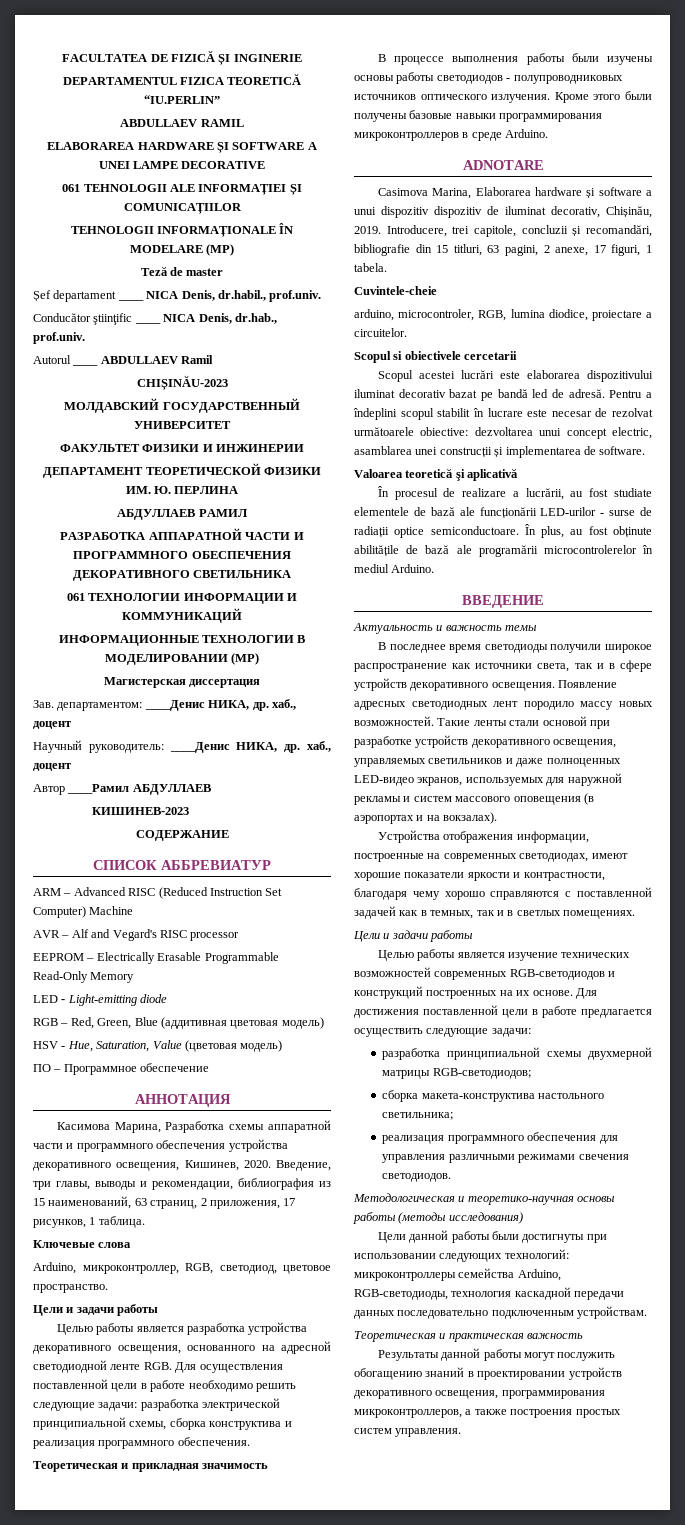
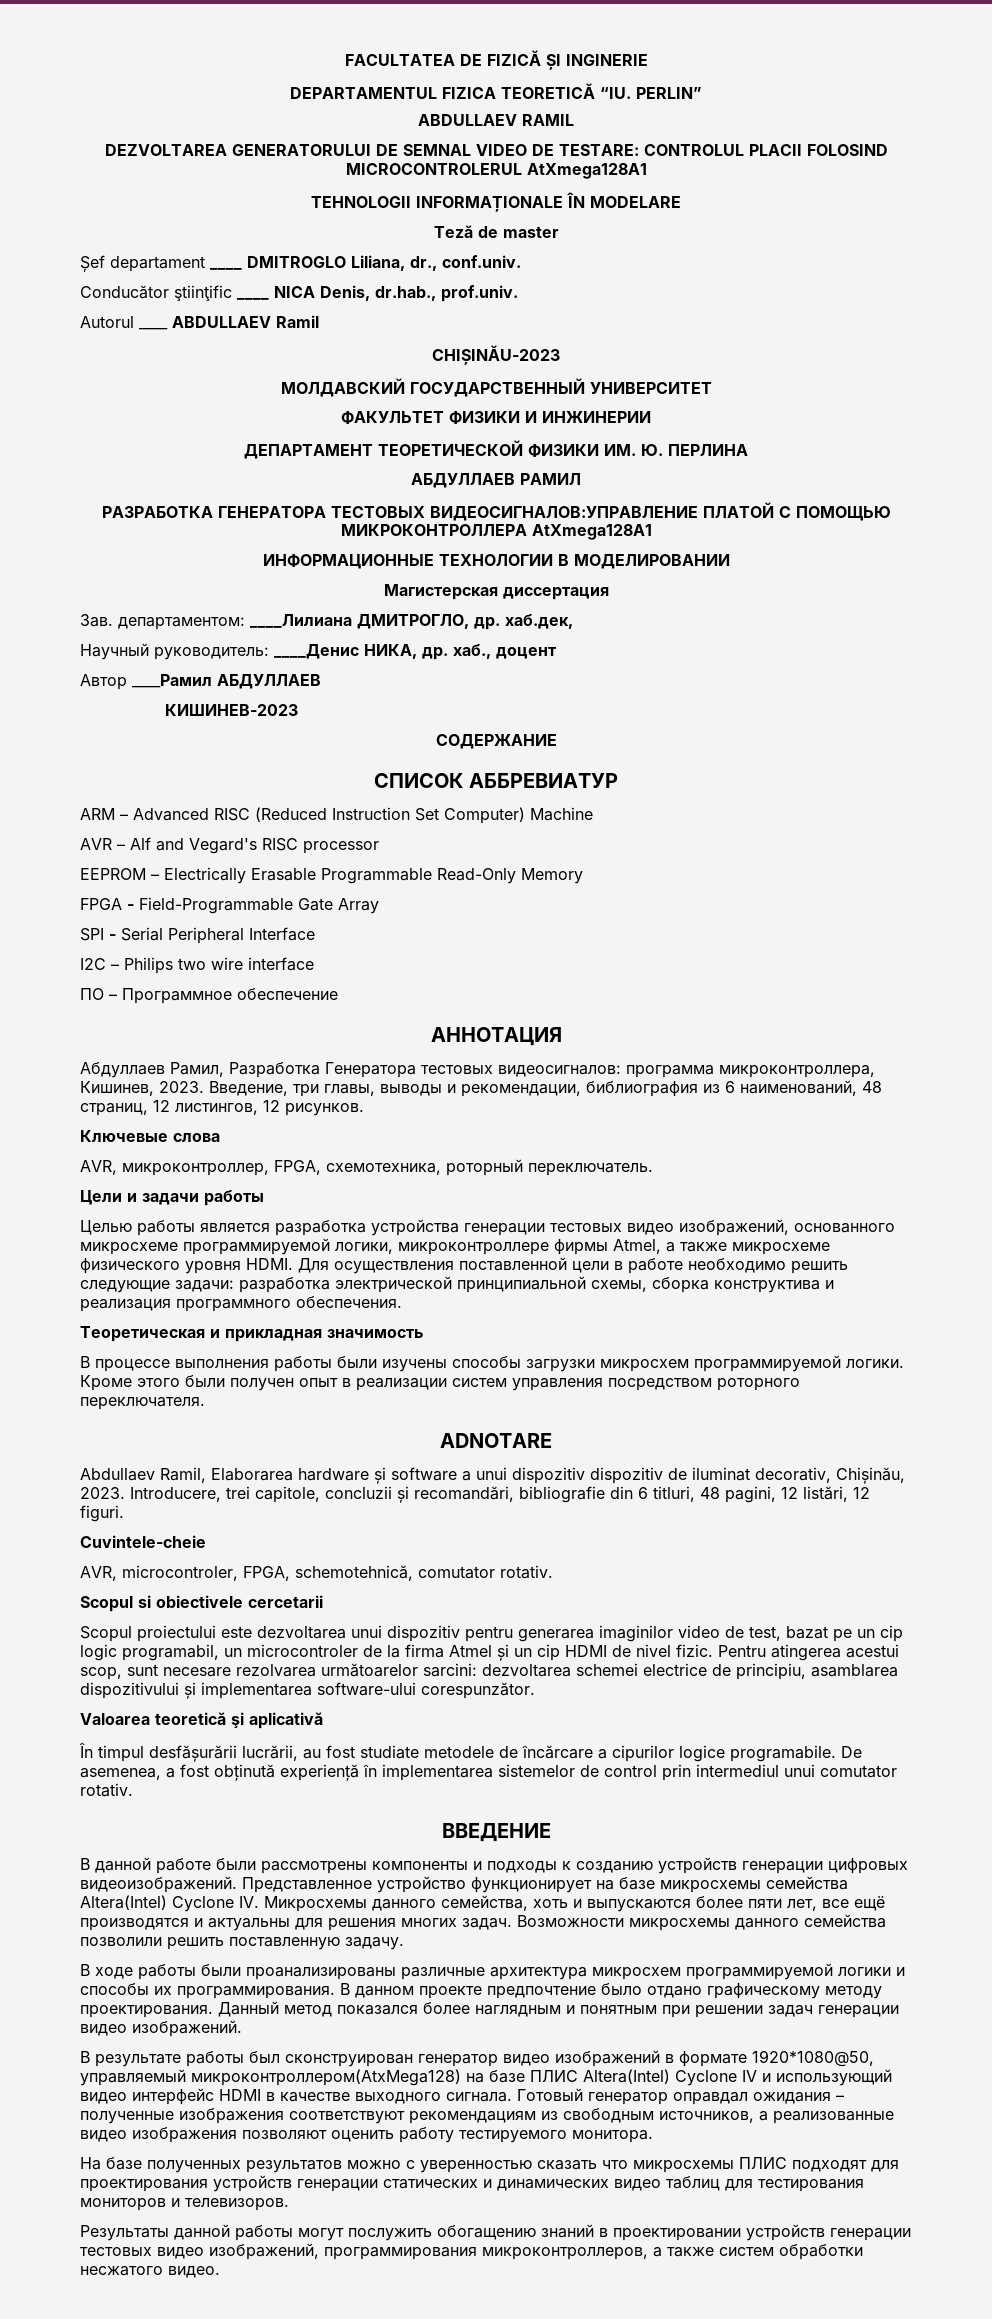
[144,95,220,104] “IU.PERLIN” -> [600,87,702,99] “IU. PERLIN”
[47,142,317,153] [98,161,266,169] [62,184,302,195] [123,203,242,214] ELABORAREA HARDWARE ȘI SOFTWARE A UNEI LAMPE DECORATIVE // 061 TEHNOLOGII ALE INFORMAȚIEI ȘI COMUNICAȚIILOR -> [104,144,888,156] [345,163,647,179] DEZVOLTAREA GENERATORULUI DE SEMNAL VIDEO DE TESTARE: CONTROLUL PLACII FOLOSIND MICROCONTROLERUL AtXmega128A1
[206,244,235,256] (MP) -> (681, 202) none
[146,290,322,302] NICA Denis, dr.habil., prof.univ. -> [247,255,521,271] DMITROGLO Liliana, dr., conf.univ.
[148,528,304,540] [73,551,291,559] [72,570,292,581] [66,593,298,604] [122,608,242,623] АППАРАТНОЙ ЧАСТИ И ПРОГРАММНОГО ОБЕСПЕЧЕНИЯ ДЕКОРАТИВНОГО СВЕТИЛЬНИКА // 061 ТЕХНОЛОГИИ ИНФОРМАЦИИ И КОММУНИКАЦИЙ -> [217,502,891,521] [340,524,652,540] ГЕНЕРАТОРА ТЕСТОВЫХ ВИДЕОСИГНАЛОВ:УПРАВЛЕНИЕ ПЛАТОЙ С ПОМОЩЬЮ МИКРОКОНТРОЛЛЕРА AtXmega128A1
[231,653,260,665] (MP) -> (730, 561) none
[144,699,296,711] [33,721,71,729] ____Денис НИКА, др. хаб., доцент -> [250,614,573,630] ____Лилиана ДМИТРОГЛО, др. хаб.дек,
[33,994,168,1006] [33,1017,324,1029] [33,1040,283,1052] LED - Light-emitting diode // RGB – Red, Green, Blue (аддитивная цветовая модель) // HSV - Hue, Saturation, Value (цветовая модель) -> [80,897,379,914] [80,927,315,944] [80,957,314,974] FPGA - Field-Programmable Gate Array // SPI - Serial Peripheral Interface // I2C – Philips two wire interface
[56,1120,331,1133] [33,1139,288,1152] [33,1160,271,1171] Касимова Марина, Разработка схемы аппаратной части и программного обеспечения устройства декоративного освещения, Кишинев, 2020. -> [80,1062,875,1078] [80,1081,204,1096] Абдуллаев Рамил, Разработка Генератора тестовых видеосигналов: программа микроконтроллера, Кишинев, 2023.
[33,1196,296,1209] [33,1216,145,1228] [33,1240,132,1248] [33,1262,331,1274] [33,1284,108,1293] 15 наименований, 63 страниц, 2 приложения, 17 рисунков, 1 таблица. // Ключевые слова // Arduino, микроконтроллер, RGB, светодиод, цветовое пространство. -> [725,1080,882,1096] [80,1100,364,1116] [80,1130,220,1142] [80,1159,653,1176] 6 наименований, 48 страниц, 12 листингов, 12 рисунков. // Ключевые слова // AVR, микроконтроллер, FPGA, схемотехника, роторный переключатель.
[33,1341,331,1354] [33,1360,172,1373] декоративного освещения, основанного на адресной светодиодной ленте RGB. -> [464,1219,895,1236] [80,1238,830,1255] [80,1258,293,1274] генерации тестовых видео изображений, основанного микросхеме программируемой логики, микроконтроллере фирмы Atmel, а также микросхеме физического уровня HDMI.
[354,72,623,84] [354,91,652,103] [354,110,603,122] [354,129,549,141] основы работы светодиодов - полупроводниковых источников оптического излучения. Кроме этого были получены базовые навыки программирования микроконтроллеров в среде Arduino. -> [452,1355,904,1372] [80,1375,800,1391] [80,1397,205,1410] способы загрузки микросхем программируемой логики. Кроме этого были получен опыт в реализации систем управления посредством роторного переключателя.
[377,188,472,199] Casimova Marina, -> [80,1467,206,1483] Abdullaev Ramil,
[354,226,381,234] 2019. -> [80,1487,125,1499] 2023.
[436,244,652,256] [354,263,387,272] [354,286,437,295] [354,309,652,321] [354,328,407,337] 15 titluri, 63 pagini, 2 anexe, 17 figuri, 1 tabelа. // Cuvintele-cheie // arduino, microcontroler, RGB, lumina diodice, proiectare a circuitelor. -> [638,1486,870,1503] [80,1505,124,1522] [80,1535,206,1548] [80,1565,553,1581] 6 titluri, 48 pagini, 12 listări, 12 figuri. // Cuvintele-cheie // AVR, microcontroler, FPGA, schemotehnică, comutator rotativ.
[418,370,653,382] [354,389,652,401] [353,408,653,420] [354,427,652,439] [354,446,646,458] acestei lucrări este elaborarea dispozitivului iluminat decorativ bazat pe bandă led de adresă. Pentru a îndeplini scopul stabilit în lucrare este necesar de rezolvat următoarele obiective: dezvoltarea unui concept electric, asamblarea unei construcții și implementarea de software. -> [137,1625,903,1642] [80,1644,899,1661] [80,1663,898,1680] [80,1682,535,1699] proiectului este dezvoltarea unui dispozitiv pentru generarea imaginilor video de test, bazat pe un cip logic programabil, un microcontroler de la firma Atmel și un cip HDMI de nivel fizic. Pentru atingerea acestui scop, sunt necesare rezolvarea următoarelor sarcini: dezvoltarea schemei electrice de principiu, asamblarea dispozitivului și implementarea software-ului corespunzător.
[394,488,652,500] [354,507,652,519] [354,524,652,538] [354,545,653,557] [354,564,435,573] [462,595,544,608] [353,623,538,634] [377,642,652,653] [354,660,652,672] [354,678,618,691] [354,701,653,710] [354,716,610,729] [354,735,617,748] [354,758,621,767] [354,773,622,786] [354,793,594,805] [354,812,498,824] [377,830,589,843] [354,853,628,862] [354,872,605,881] [354,887,652,900] [354,906,635,919] [353,930,474,942] [377,949,631,961] [354,967,616,980] [354,986,597,999] [354,1005,652,1018] [354,1028,531,1037] [382,1047,652,1060] [382,1068,531,1079] [382,1090,605,1102] [382,1112,454,1120] [382,1132,618,1144] [382,1154,629,1163] [382,1173,452,1182] [353,1193,616,1205] [353,1212,523,1224] [377,1230,607,1243] [354,1249,569,1262] [354,1268,561,1281] [354,1287,625,1300] [354,1306,648,1319] [354,1331,584,1342] procesul de realizare a lucrării, au fost studiate elementele de bază ale funcționării LED-urilor - surse de radiații optice semiconductoare. În plus, au fost obținute abilitățile de bază ale programării microcontrolerelor în mediul Arduino. // ВВЕДЕНИЕ // Актуальность и важность темы // В последнее время светодиоды получили широкое распространение как источники света, так и в сфере устройств декоративного освещения. Появление адресных светодиодных лент породило массу новых возможностей. Такие ленты стали основой при разработке устройств декоративного освещения, управляемых светильников и даже полноценных LED-видео экранов, используемых для наружной рекламы и систем массового оповещения (в аэропортах и на вокзалах). // Устройства отображения информации, построенные на современных светодиодах, имеют хорошие показатели яркости и контрастности, благодаря чему хорошо справляются с поставленной задачей как в темных, так и в светлых помещениях. // Цели и задачи работы // Целью работы является изучение технических возможностей современных RGB-светодиодов и конструкций построенных на их основе. Для достижения поставленной цели в работе предлагается осуществить следующие задачи: // разработка принципиальной схемы двухмерной матрицы RGB-светодиодов; // сборка макета-конструктива настольного светильника; // реализация программного обеспечения для управления различными режимами свечения светодиодов. // Методологическая и теоретико-научная основы работы (методы исследования) // Цели данной работы были достигнуты при использовании следующих технологий: микроконтроллеры семейства Arduino, RGB-светодиоды, технология каскадной передачи данных последовательно подключенным устройствам. // Теоретическая и практическая важность -> [98,1745,862,1762] [80,1764,897,1781] [80,1783,133,1797] [441,1823,551,1842] [80,1857,908,1874] [80,1876,848,1893] [80,1895,885,1912] [80,1914,886,1931] [80,1937,404,1950] [80,1963,905,1980] [80,1983,882,1999] [80,2001,899,2018] [80,2020,242,2037] [80,2050,874,2067] [80,2069,892,2086] [80,2088,844,2105] [80,2108,894,2124] [80,2127,653,2143] [80,2157,899,2173] [80,2175,864,2192] [80,2198,289,2211] timpul desfășurării lucrării, au fost studiate metodele de încărcare a cipurilor logice programabile. De asemenea, a fost obținută experiență în implementarea sistemelor de control prin intermediul unui comutator rotativ. // ВВЕДЕНИЕ // В данной работе были рассмотрены компоненты и подходы к созданию устройств генерации цифровых видеоизображений. Представленное устройство функционирует на базе микросхемы семейства Altera(Intel) Cyclone IV. Микросхемы данного семейства, хоть и выпускаются более пяти лет, все ещё производятся и актуальны для решения многих задач. Возможности микросхемы данного семейства позволили решить поставленную задачу. // В ходе работы были проанализированы различные архитектура микросхем программируемой логики и способы их программирования. В данном проекте предпочтение было отдано графическому методу проектирования. Данный метод показался более наглядным и понятным при решении задач генерации видео изображений. // В результате работы был сконструирован генератор видео изображений в формате 1920*1080@50, управляемый микроконтроллером(AtxMega128) на базе ПЛИС Altera(Intel) Cyclone IV и использующий видео интерфейс HDMI в качестве выходного сигнала. Готовый генератор оправдал ожидания – полученные изображения соответствуют рекомендациям из свободным источников, а реализованные видео изображения позволяют оценить работу тестируемого монитора. // На базе полученных результатов можно c уверенностью сказать что микросхемы ПЛИС подходят для проектирования устройств генерации статических и динамических видео таблиц для тестирования мониторов и телевизоров.
[354,1390,605,1399] [354,1409,621,1418] [354,1428,462,1437] декоративного освещения, программирования микроконтроллеров, а также построения простых систем управления. -> [830,2228,911,2241] [80,2243,863,2260] [80,2266,220,2278] генерации тестовых видео изображений, программирования микроконтроллеров, а также систем обработки несжатого видео.

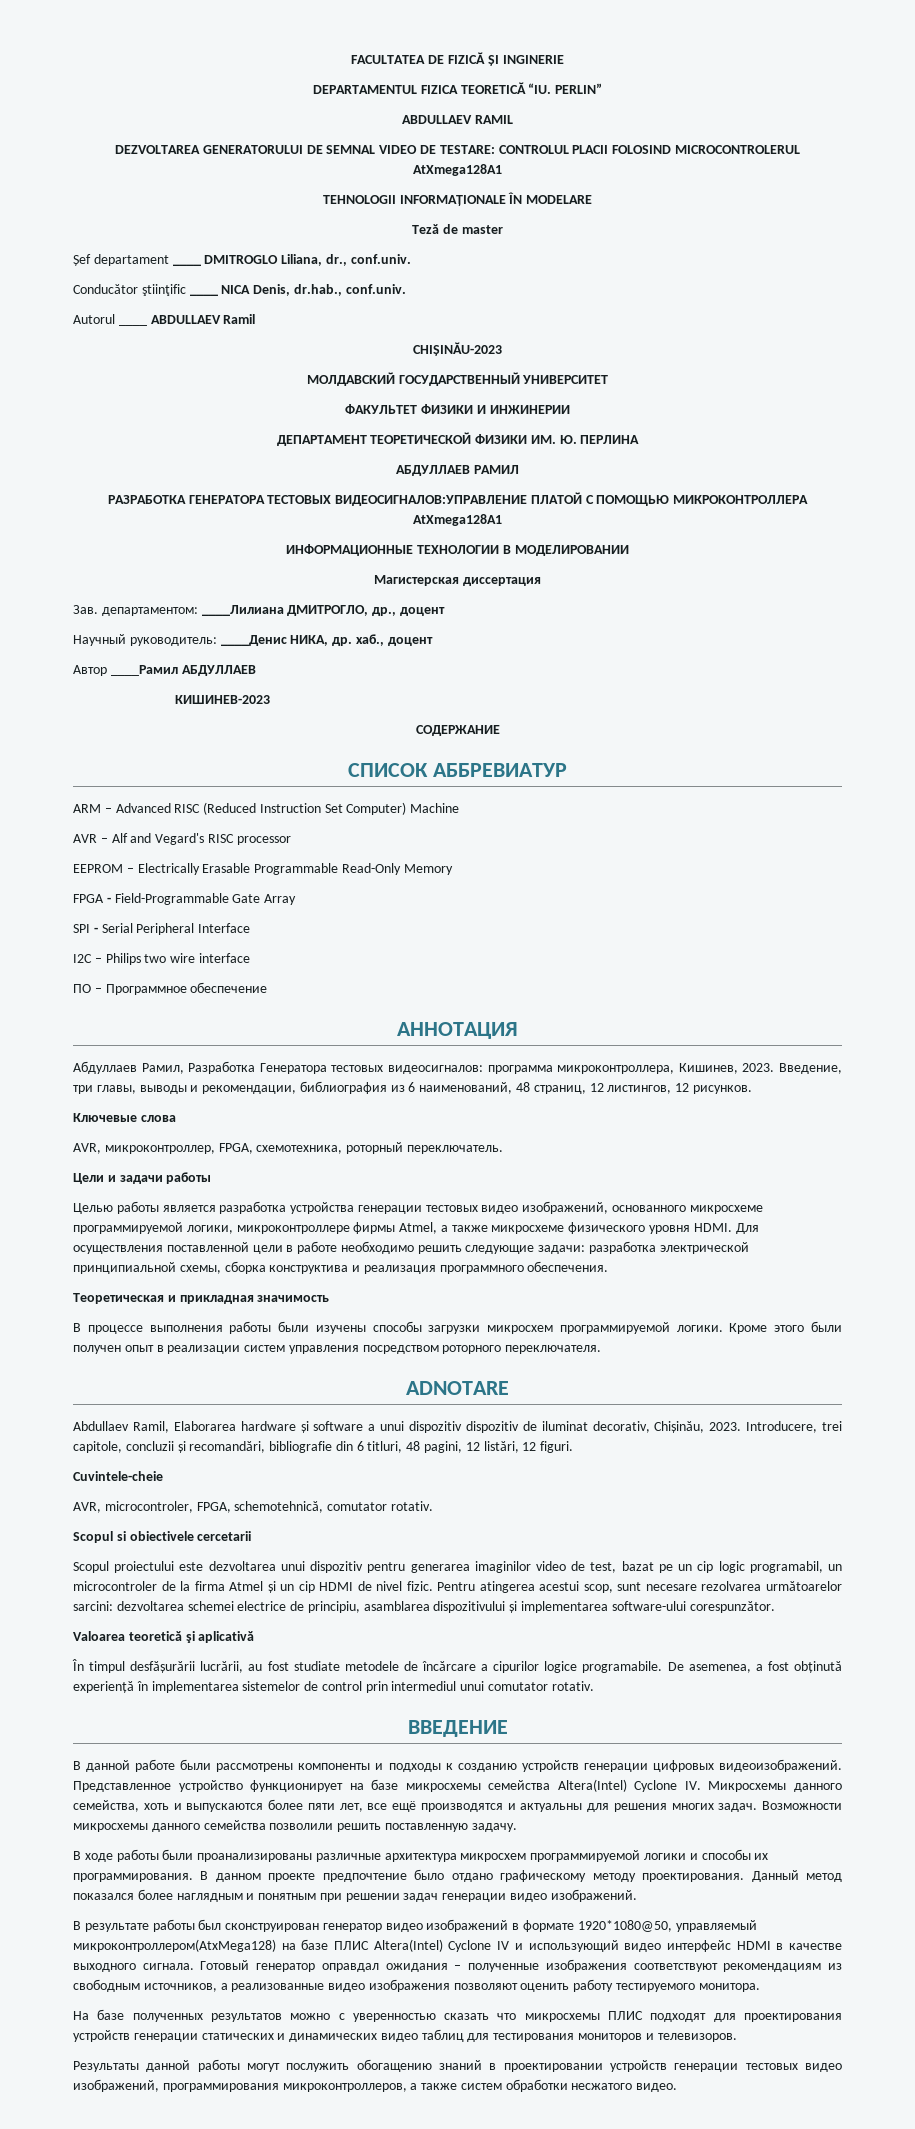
[441,285,518,302] prof.univ. -> [345,284,406,294] conf.univ.
[474,614,573,630] др. хаб.дек, -> [372,607,445,616] др., доцент

